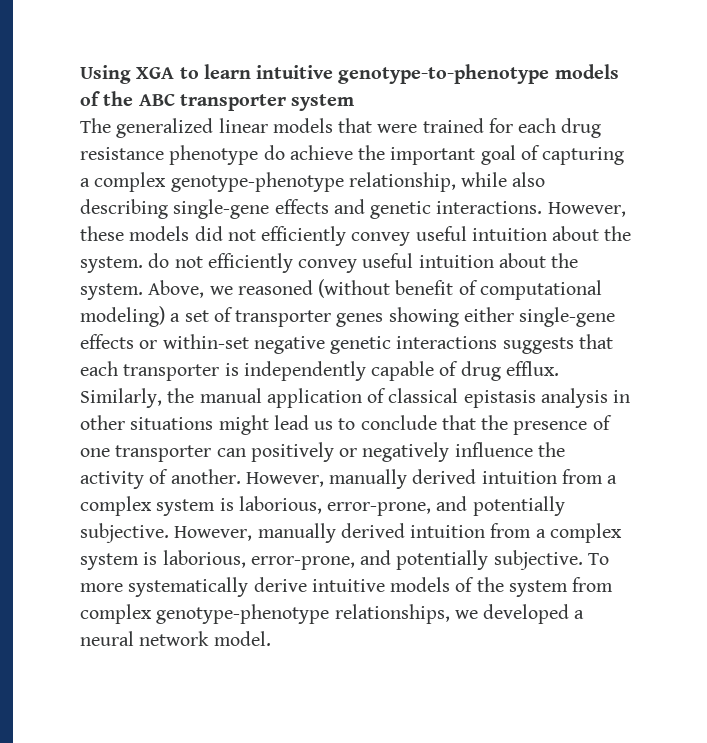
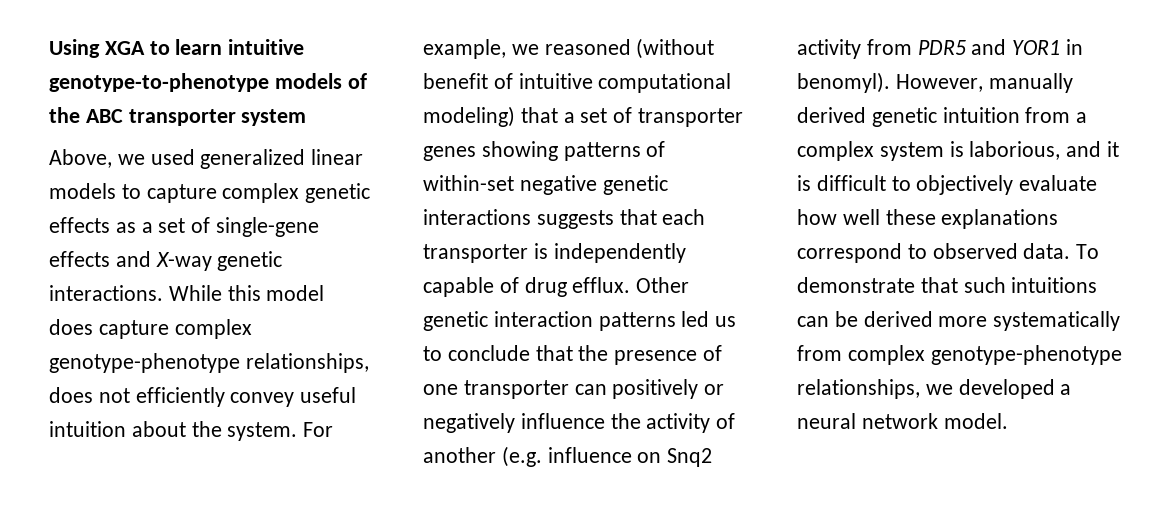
[80,118,602,138] [80,145,625,165] [80,172,546,192] [80,199,168,219] The generalized linear models that were trained for each drug resistance phenotype do achieve the important goal of capturing a complex genotype-phenotype relationship, while also describing -> [49,149,364,169] [49,183,371,203] [49,217,211,233] Above, we used generalized linear models to capture complex genetic effects as a set of
(365, 206) none -> [155,252,212,271] X-way
[547,202,626,217] [80,226,632,246] [80,253,579,273] [80,280,205,300] However, these models did not efficiently convey useful intuition about the system. do not efficiently convey useful intuition about the system. Above, -> [168,285,325,301] [49,319,252,339] [49,353,369,373] [49,387,357,407] [49,421,334,441] [423,39,506,59] While this model does capture complex genotype-phenotype relationships, does not efficiently convey useful intuition about the system. For example,
(478, 287) none -> [518,73,593,89] intuitive
(165, 316) none -> [520,107,558,123] that
[463,307,616,327] [80,334,158,349] either single-gene effects or -> [563,141,666,161] patterns of
[80,388,631,408] [80,415,309,435] Similarly, the manual application of classical epistasis analysis in other situations might lead -> [636,277,690,293] [423,311,710,331] Other genetic interaction patterns led
[170,469,618,489] [80,496,565,516] [80,523,622,543] [80,550,609,570] [80,577,568,597] another. However, manually derived intuition from a complex system is laborious, error-prone, and potentially subjective. However, manually derived intuition from a complex system is laborious, error-prone, and potentially subjective. To more systematically derive intuitive models of the system -> [423,446,713,467] [797,39,1084,59] [797,72,1073,93] [797,107,1088,127] [797,141,1120,161] [797,175,1098,195] [797,209,1059,229] [797,243,1100,263] [797,277,1098,293] [797,311,1121,331] another (e.g. influence on Snq2 activity from PDR5 and YOR1 in benomyl). However, manually derived genetic intuition from a complex system is laborious, and it is difficult to objectively evaluate how well these explanations correspond to observed data. To demonstrate that such intuitions can be derived more systematically

